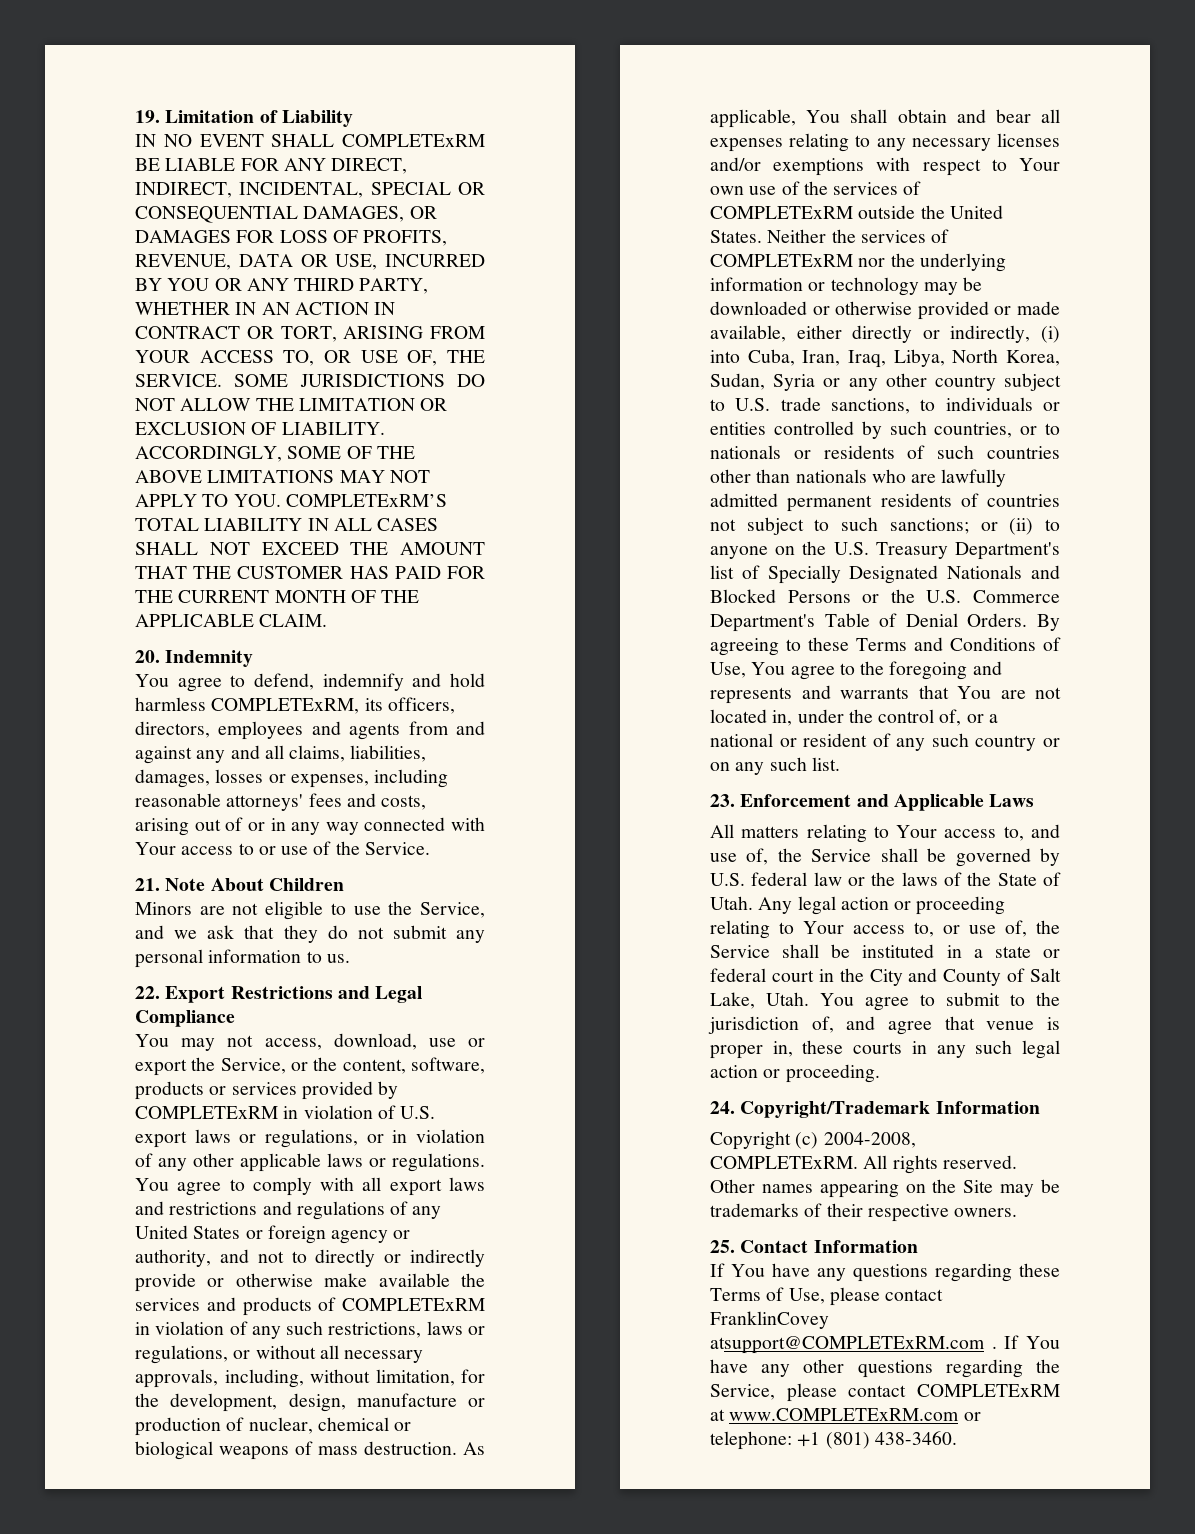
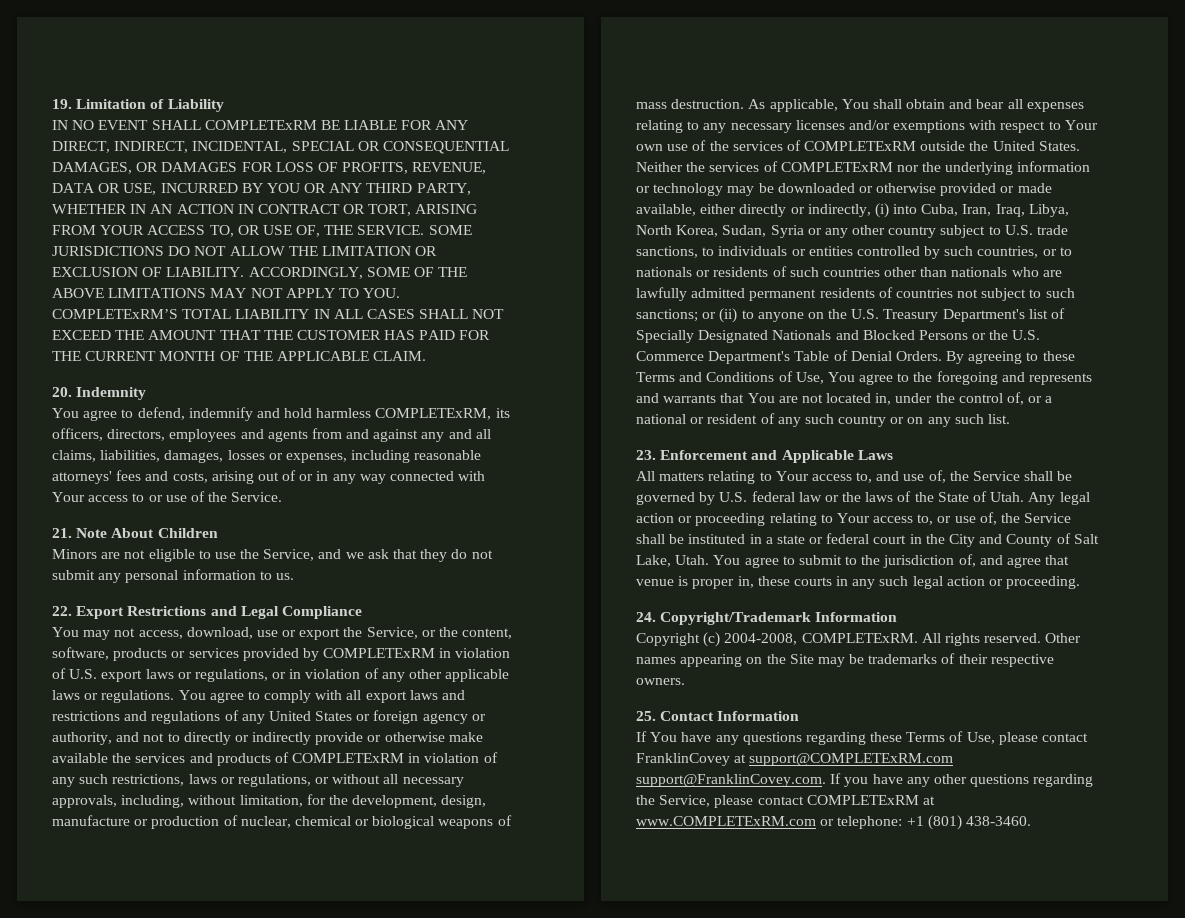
[710,1335,1060,1354] atsupport@COMPLETExRM.com . If You -> [734,753,954,766] [636,773,869,787] at support@COMPLETExRM.com support@FranklinCovey.com. If you

